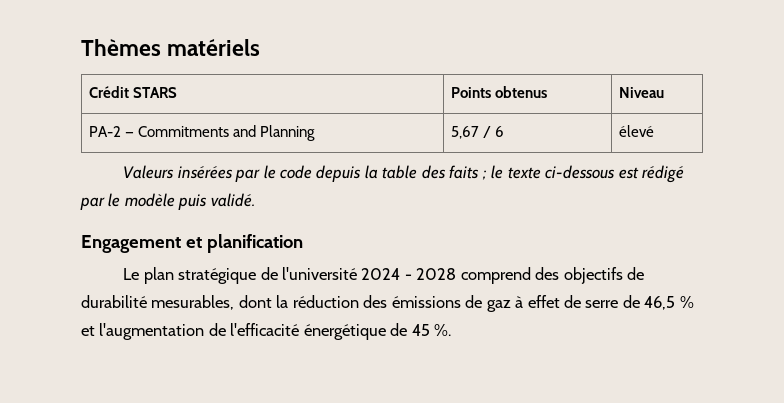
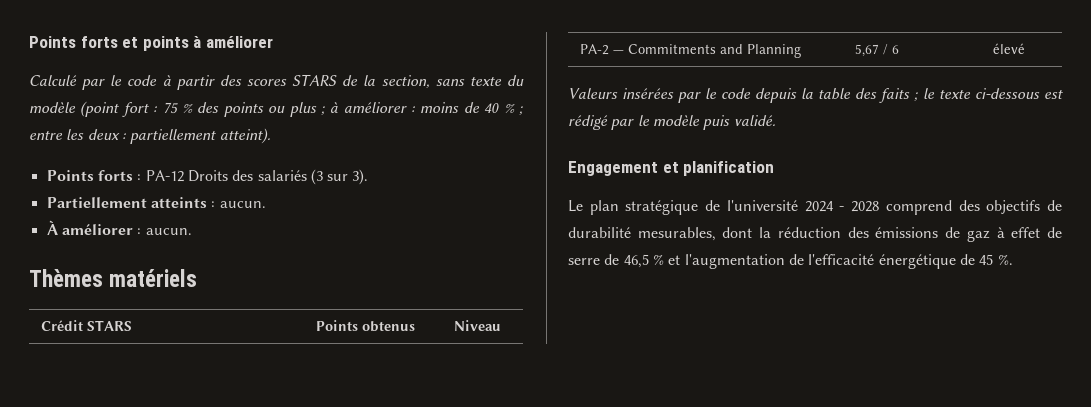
(81, 47) none -> [29,36,273,51] [29,74,525,90] [29,101,524,117] [29,128,271,144] [46,169,369,185] [46,197,266,208] [46,220,192,235] Points forts et points à améliorer // Calculé par le code à partir des scores STARS de la section, sans texte du modèle (point fort : 75 % des points ou plus ; à améliorer : moins de 40 % ; entre les deux : partiellement atteint). // Points forts : PA-12 Droits des salariés (3 sur 3). // Partiellement atteints : aucun. // À améliorer : aucun. //

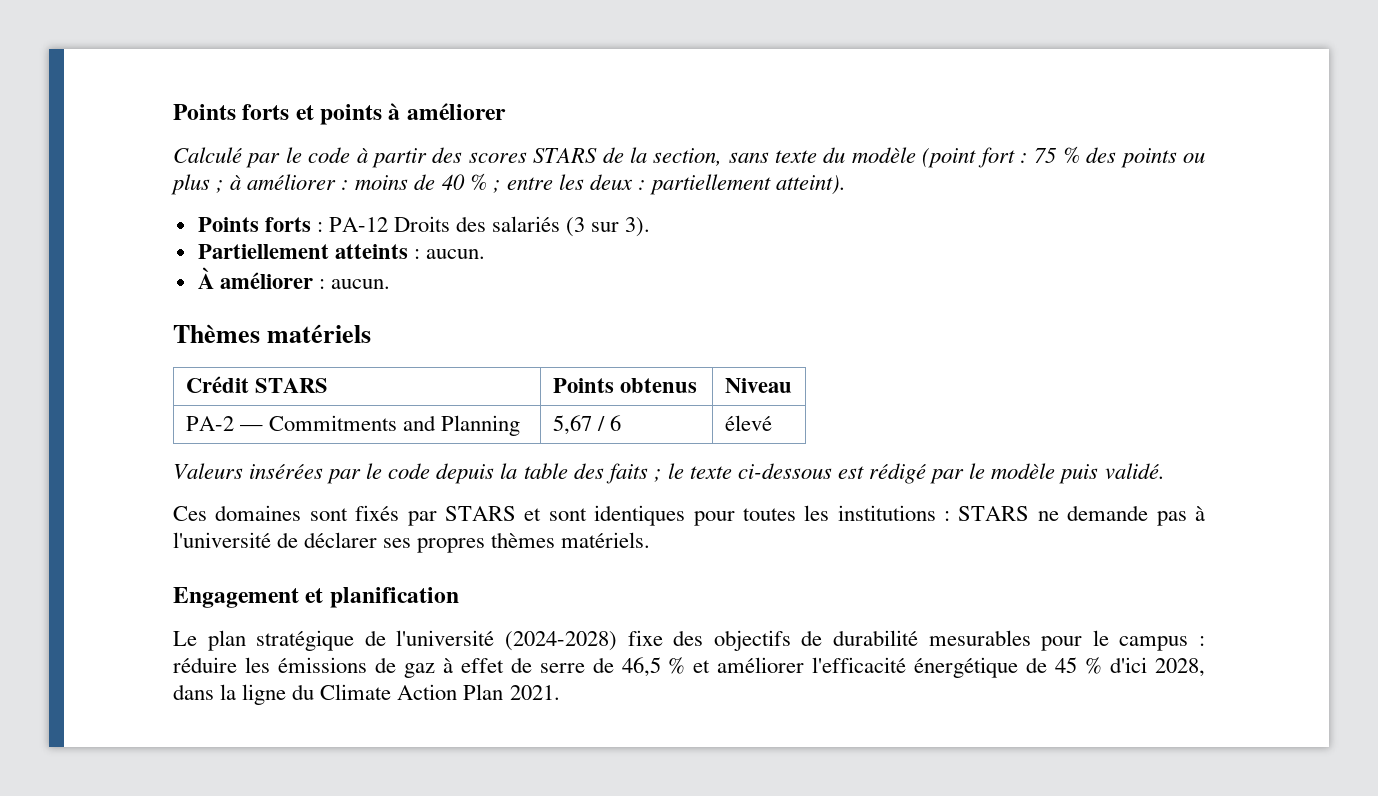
(776, 120) none -> [173,505,1206,526] [173,532,651,553] // Ces domaines sont fixés par STARS et sont identiques pour toutes les institutions : STARS ne demande pas à l'université de déclarer ses propres thèmes matériels.
[804,200,1062,215] [568,227,869,241] 2024 - 2028 comprend des objectifs de durabilité mesurables, dont la réduction des -> [505,630,1206,651] [173,657,270,673] (2024-2028) fixe des objectifs de durabilité mesurables pour le campus : réduire les
[684,254,804,269] l'augmentation de -> [717,657,805,673] améliorer
[997,254,1013,265] %. -> [1085,657,1206,677] [173,684,560,705] % d'ici 2028, dans la ligne du Climate Action Plan 2021.

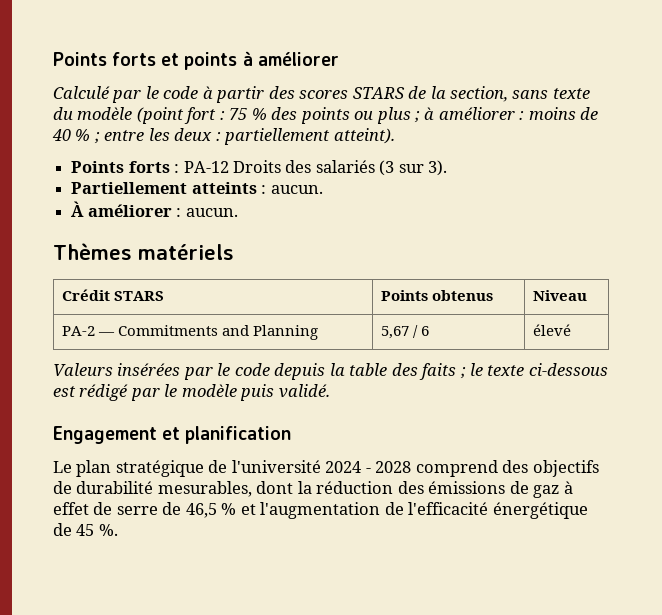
[173,505,1206,526] [173,532,651,553] // Ces domaines sont fixés par STARS et sont identiques pour toutes les institutions : STARS ne demande pas à l'université de déclarer ses propres thèmes matériels. -> (330, 391) none
[505,630,1206,651] [173,657,270,673] (2024-2028) fixe des objectifs de durabilité mesurables pour le campus : réduire les -> [325,460,599,477] [53,481,424,497] 2024 - 2028 comprend des objectifs de durabilité mesurables, dont la réduction des
[717,657,805,673] améliorer -> [260,502,404,519] l'augmentation de
[1085,657,1206,677] [173,684,560,705] % d'ici 2028, dans la ligne du Climate Action Plan 2021. -> [98,524,118,536] %.

